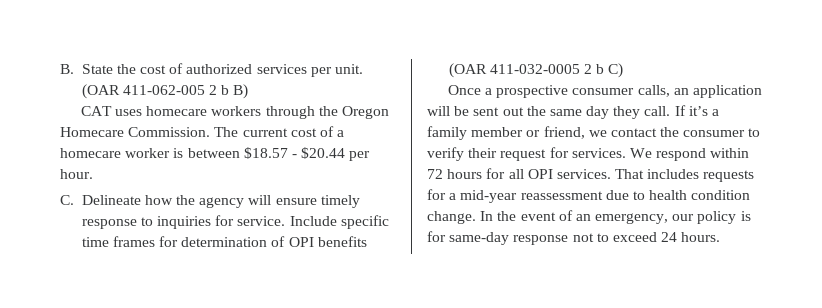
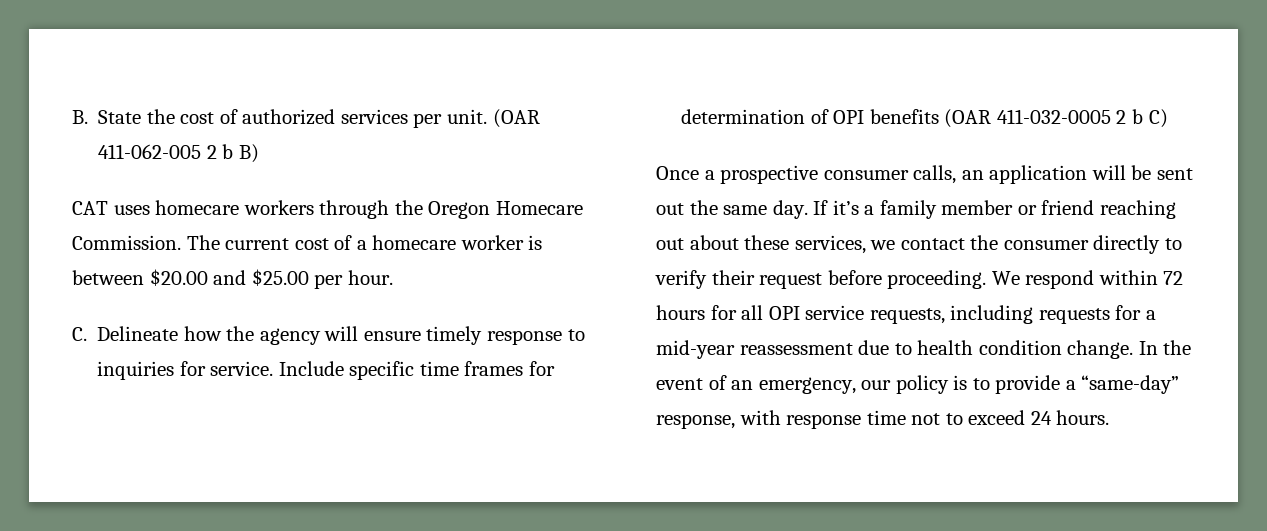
[243,147,346,159] $18.57 - $20.44 -> [149,269,309,286] $20.00 and $25.00
[586,106,671,119] day they call. -> [772,200,808,219] day.
[543,126,585,139] friend, -> [1041,200,1176,219] [656,235,866,254] friend reaching out about these services,
(746, 133) none -> [1093,235,1161,254] directly
[549,147,626,158] for services. -> [827,270,987,289] before proceeding.
[556,169,700,179] services. That includes -> [805,305,1034,324] service requests, including
[427,231,569,245] for same-day response -> [972,375,1180,394] [656,410,906,429] to provide a “same-day” response, with response time

